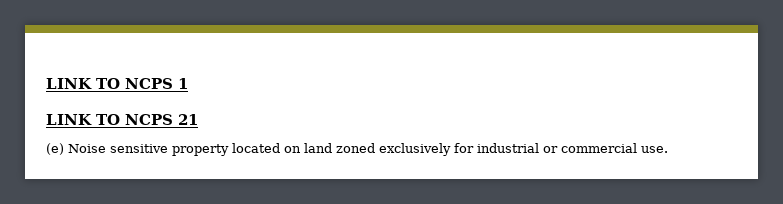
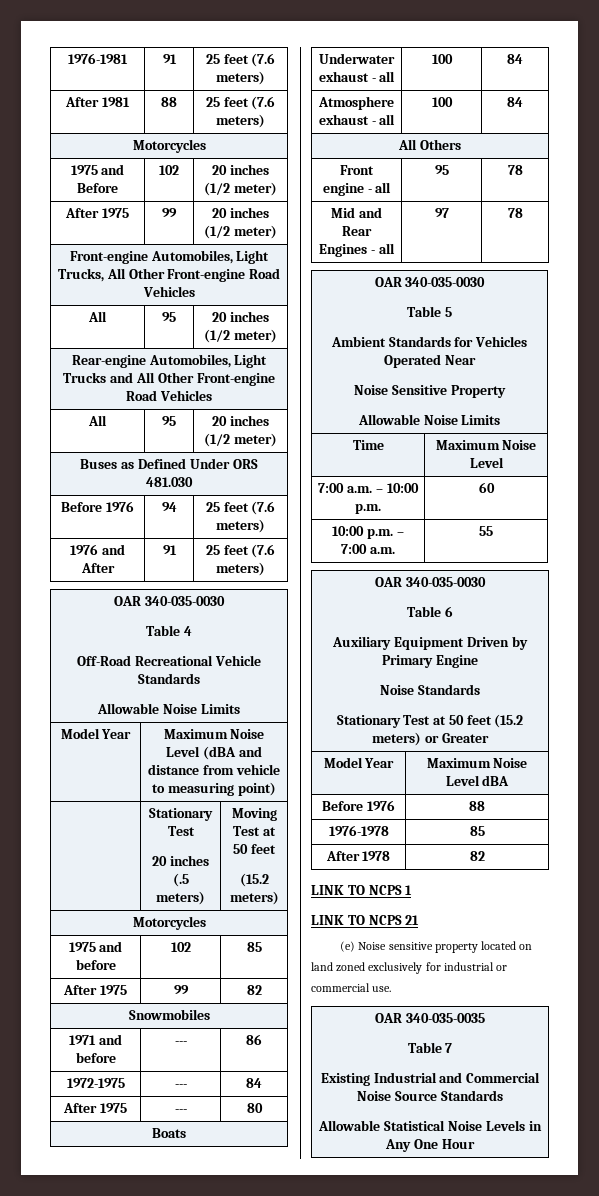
(46, 83) none -> [68,53,128,64] [162,54,177,64] [205,53,276,67] [216,71,265,85] [65,97,130,107] [161,97,177,107] [205,96,276,110] [216,114,265,128] [132,139,206,153] [70,164,125,175] [77,183,118,193] [159,165,179,175] [212,164,269,175] [204,182,277,196] [65,208,129,218] [162,208,177,218] [212,207,269,218] [204,225,277,239] [69,250,270,264] [57,268,281,282] [142,286,195,297] [88,311,107,322] [162,312,176,322] [212,311,269,322] [204,329,277,343] [71,354,268,368] [63,372,275,386] [126,390,212,401] [88,415,107,426] [162,416,176,426] [212,415,269,426] [204,433,277,447] [80,458,258,469] [146,477,193,487] [61,501,134,512] [161,502,177,512] [205,501,276,515] [216,519,265,533] [70,544,125,555] [80,563,115,573] [162,545,177,555] [205,544,276,558] [216,562,265,576] [114,596,225,606] [146,625,192,636] [77,655,261,666] [138,673,200,684] [97,703,240,714] [60,728,132,739] [163,729,265,739] [166,746,262,760] [148,764,280,775] [152,782,276,796] [149,808,213,821] [167,826,195,836] [152,855,209,866] [172,873,189,887] [156,891,205,905] [231,808,277,821] [233,826,276,836] [233,844,276,854] [239,873,269,887] [229,891,279,905] [132,916,206,930] [68,941,123,952] [75,959,116,970] [170,942,191,952] [246,942,262,952] [63,985,127,995] [173,985,189,995] [246,985,262,995] [128,1009,210,1020] [69,1034,122,1045] [75,1052,116,1063] [174,1041,187,1045] [246,1034,262,1045] [66,1078,125,1088] [174,1084,187,1088] [246,1078,262,1088] [63,1103,127,1113] [174,1109,187,1113] [246,1103,263,1113] [152,1128,186,1138] [319,53,395,64] [318,71,396,82] [431,54,453,64] [507,54,523,64] [318,96,394,110] [318,114,396,125] [431,97,453,107] [507,97,523,107] [398,139,461,150] [340,165,374,175] [322,182,392,196] [434,165,449,175] [507,165,523,175] [331,207,382,218] [342,226,372,236] [319,243,395,257] [434,208,449,218] [507,208,523,218] [374,277,486,287] [407,306,452,317] [330,336,528,347] [384,354,476,368] [354,385,506,398] [357,414,501,425] [352,440,384,450] [435,440,537,450] [469,457,504,468] [318,483,419,493] [355,504,381,514] [478,482,495,493] [332,526,404,539] [341,544,395,554] [479,526,493,536] [375,577,486,587] [407,606,453,617] [332,636,528,650] [382,655,478,668] [380,684,480,695] [336,714,524,728] [372,732,489,746] [323,757,395,768] [426,758,528,768] [445,775,510,786] [322,800,395,811] [469,801,485,811] [328,825,389,836] [469,826,485,836] [325,851,391,861] [469,851,485,861] 1976-1981 | 91 | 25 feet (7.6 meters) // After 1981 | 88 | 25 feet (7.6 meters) // Motorcycles // 1975 and Before | 102 | 20 inches (1/2 meter) // After 1975 | 99 | 20 inches (1/2 meter) // Front-engine Automobiles, Light Trucks, All Other Front-engine Road Vehicles // All | 95 | 20 inches (1/2 meter) // Rear-engine Automobiles, Light Trucks and All Other Front-engine Road Vehicles // All | 95 | 20 inches (1/2 meter) // Buses as Defined Under ORS 481.030 // Before 1976 | 94 | 25 feet (7.6 meters) // 1976 and After | 91 | 25 feet (7.6 meters) // OAR 340-035-0030 // Table 4 // Off-Road Recreational Vehicle Standards // Allowable Noise Limits // Model Year | Maximum Noise Level (dBA and distance from vehicle to measuring point) // | Stationary Test // 20 inches (.5 meters) | Moving Test at 50 feet // (15.2 meters) // Motorcycles // 1975 and before | 102 | 85 // After 1975 | 99 | 82 // Snowmobiles // 1971 and before | --- | 86 // 1972-1975 | --- | 84 // After 1975 | --- | 80 // Boats // Underwater exhaust - all | 100 | 84 // Atmosphere exhaust - all | 100 | 84 // All Others // Front engine - all | 95 | 78 // Mid and Rear Engines - all | 97 | 78 // OAR 340-035-0030 // Table 5 // Ambient Standards for Vehicles Operated Near // Noise Sensitive Property // Allowable Noise Limits // Time | Maximum Noise Level // 7:00 a.m. – 10:00 p.m. | 60 // 10:00 p.m. – 7:00 a.m. | 55 // OAR 340-035-0030 // Table 6 // Auxiliary Equipment Driven by Primary Engine // Noise Standards // Stationary Test at 50 feet (15.2 meters) or Greater // Model Year | Maximum Noise Level dBA // Before 1976 | 88 // 1976-1978 | 85 // After 1978 | 82 //
(668, 149) none -> [375,1013,485,1023] [407,1042,453,1053] [320,1072,541,1086] [357,1090,503,1101] [318,1120,542,1131] [385,1139,475,1152] // OAR 340-035-0035 // Table 7 // Existing Industrial and Commercial Noise Source Standards // Allowable Statistical Noise Levels in Any One Hour

